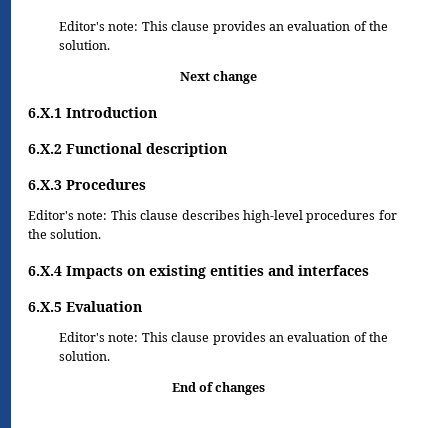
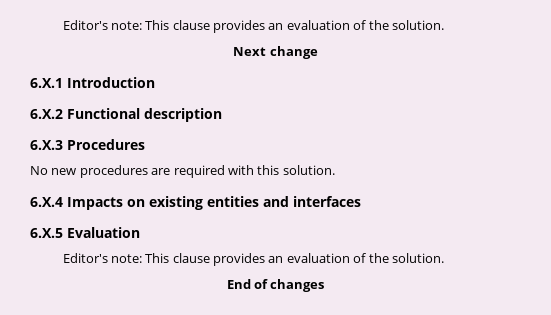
[28,210,397,223] [28,229,47,239] Editor's note: This clause describes high-level procedures for the -> [30,165,280,178] No new procedures are required with this

